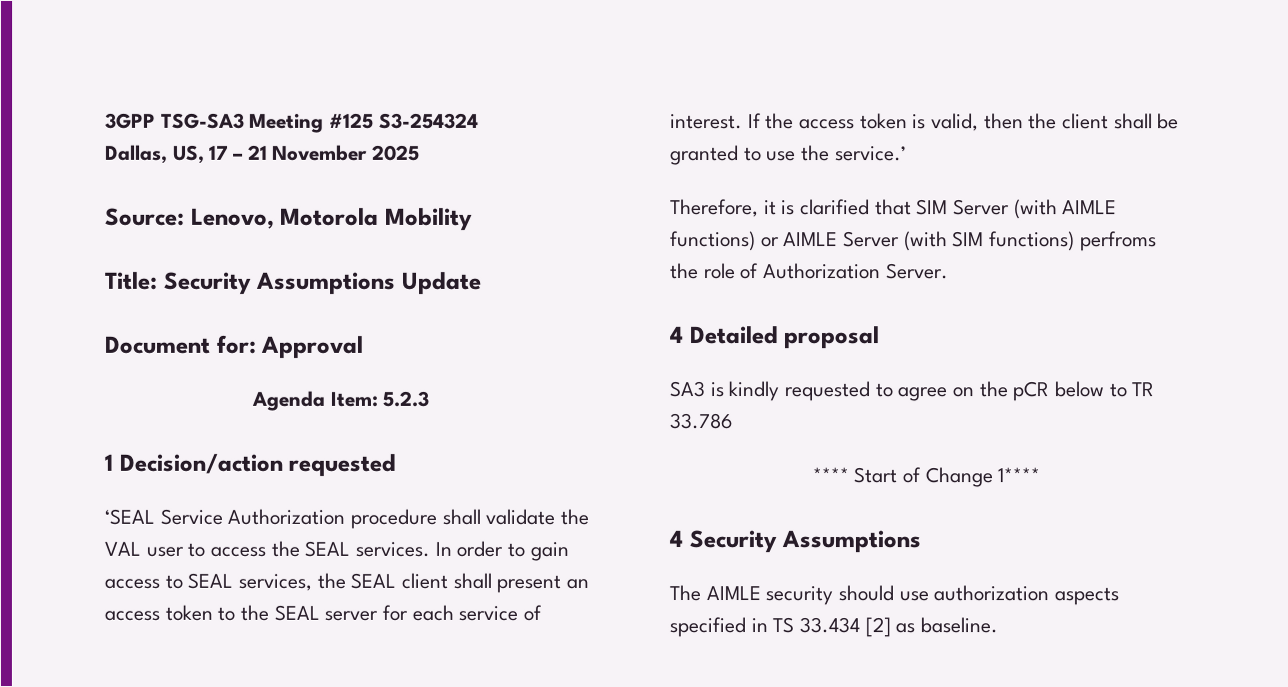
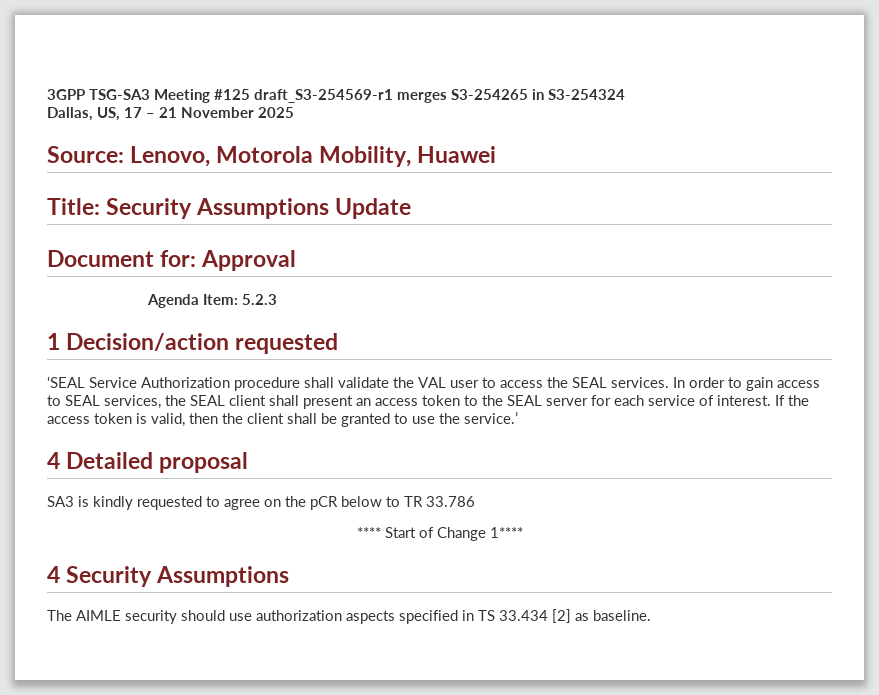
(375, 120) none -> [254,89,544,103] draft_S3-254569-r1 merges S3-254265 in
[384,207,473,231] Mobility -> [319,146,497,167] Mobility, Huawei
[670,199,1118,220] [670,231,1157,252] [670,263,949,280] // Therefore, it is clarified that SIM Server (with AIMLE functions) or AIMLE Server (with SIM functions) perfroms the role of Authorization Server. -> (518, 418) none

